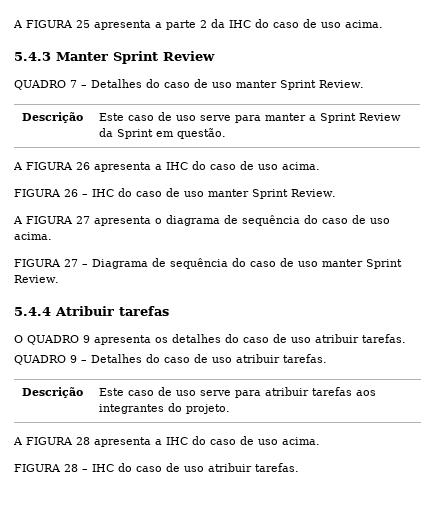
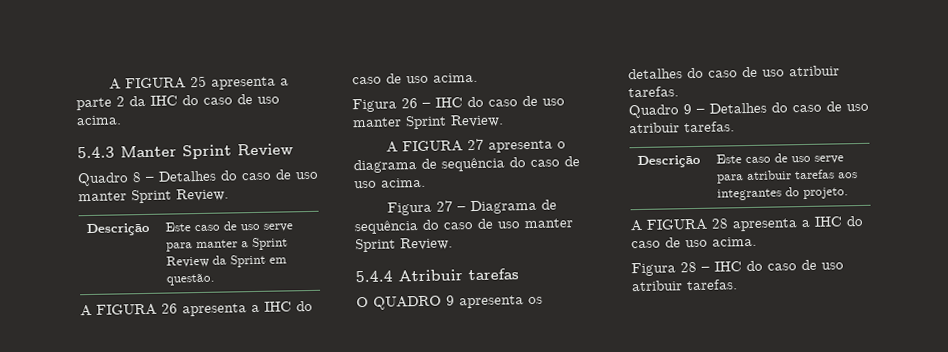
[14,80,77,90] QUADRO 7 -> [77,172,142,187] Quadro 8
[14,189,61,197] FIGURA -> [352,98,397,113] Figura
[14,259,61,267] FIGURA -> [387,201,433,216] Figura
[14,355,66,365] QUADRO -> [628,104,679,119] Quadro
[14,464,61,472] FIGURA -> [631,262,676,277] Figura

